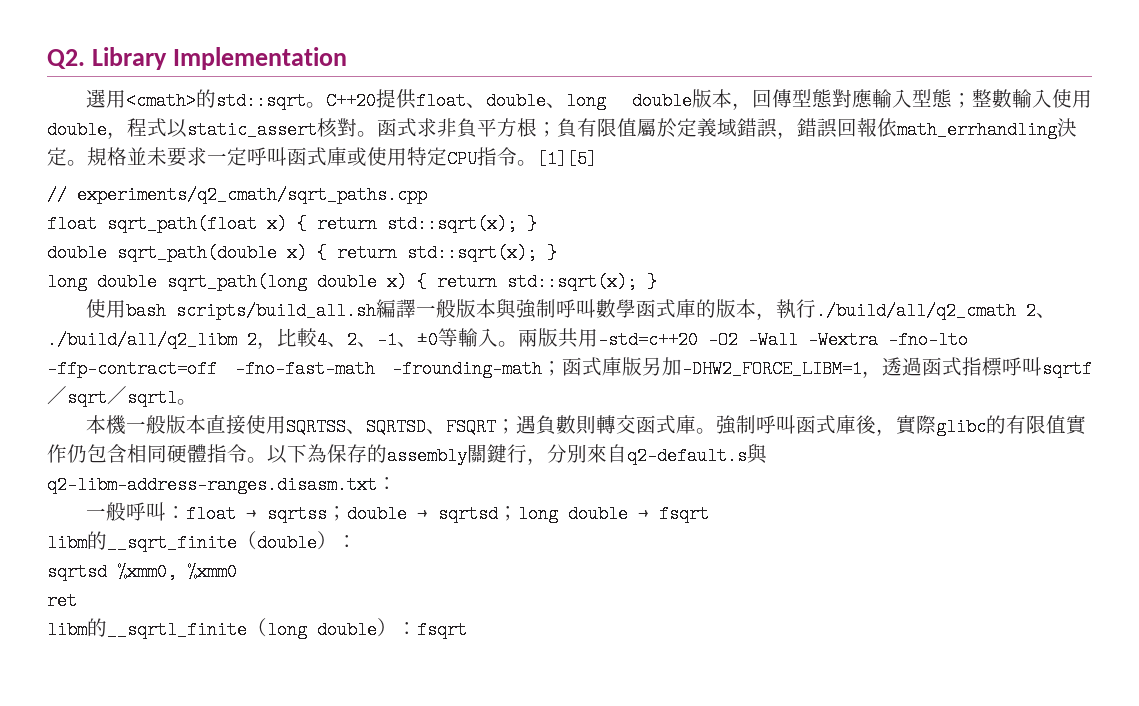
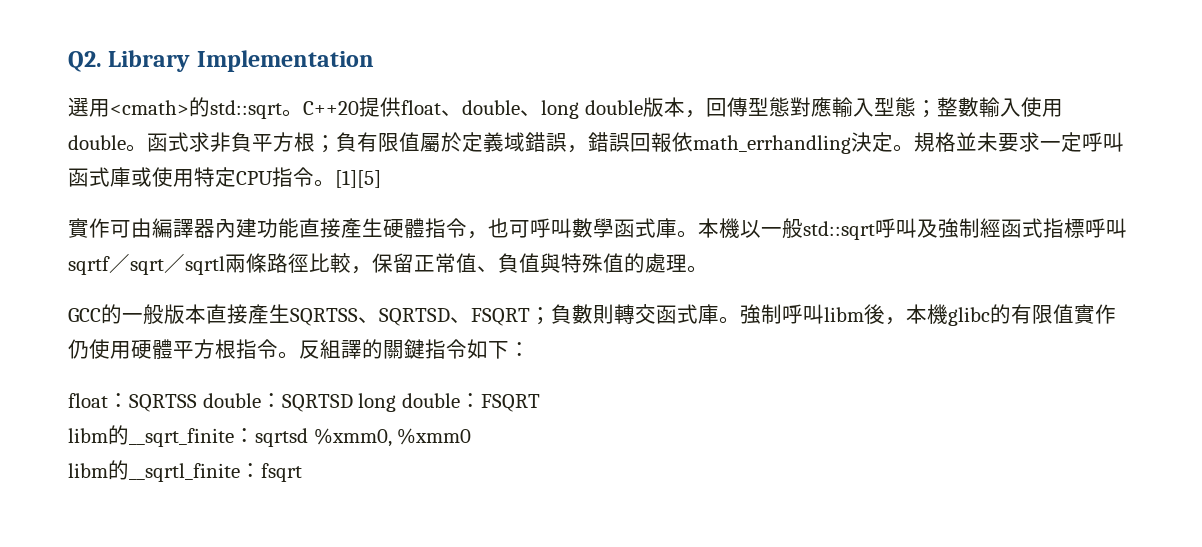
[107,118,357,139] ，程式以static_assert核對 -> (126, 142) none
[47,186,427,204] [47,215,537,233] [47,244,557,262] [47,273,657,291] [86,298,1057,320] [47,328,968,349] [47,357,922,378] // experiments/q2_cmath/sqrt_paths.cpp // float sqrt_path(float x) { return std::sqrt(x); } // double sqrt_path(double x) { return std::sqrt(x); } // long double sqrt_path(long double x) { return std::sqrt(x); } // 使用bash scripts/build_all.sh編譯一般版本與強制呼叫數學函式庫的版本，執行./build/all/q2_cmath 2、./build/all/q2_libm 2，比較4、2、-1、±0等輸入。兩版共用-std=c++20 -O2 -Wall -Wextra -fno-lto -ffp-contract=off -fno-fast-math -frounding-math；函式庫版另加-DHW2_FORCE_LIBM=1，透過 -> [68,218,1001,240] 實作可由編譯器內建功能直接產生硬體指令，也可呼叫數學函式庫。本機以一般std::sqrt呼叫及強制經
(177, 398) none -> [225,253,687,274] 兩條路徑比較，保留正常值、負值與特殊值的處理
[86,415,127,435] 本機 -> [68,304,122,324] GCC的
[246,415,287,434] 使用 -> [248,304,290,324] 產生
[516,415,537,434] 遇 -> (551, 316) none
[796,415,937,436] 函式庫後，實際 -> [824,304,948,325] libm後，本機
[87,443,768,465] [47,476,397,494] [86,502,710,523] 包含相同硬體指令。以下為保存的assembly關鍵行，分別來自q2-default.s與q2-libm-address-ranges.disasm.txt： // 一般呼叫：float → sqrtss；double → sqrtsd；long double → fsqrt -> [89,339,530,359] [68,393,540,412] 使用硬體平方根指令。反組譯的關鍵指令如下： // float：SQRTSS double：SQRTSD long double：FSQRT
[237,531,357,552] （double）： // -> [234,428,255,443] ：
[47,592,77,610] // ret -> (472, 436) none
[247,618,397,639] （long double） -> (240, 472) none

